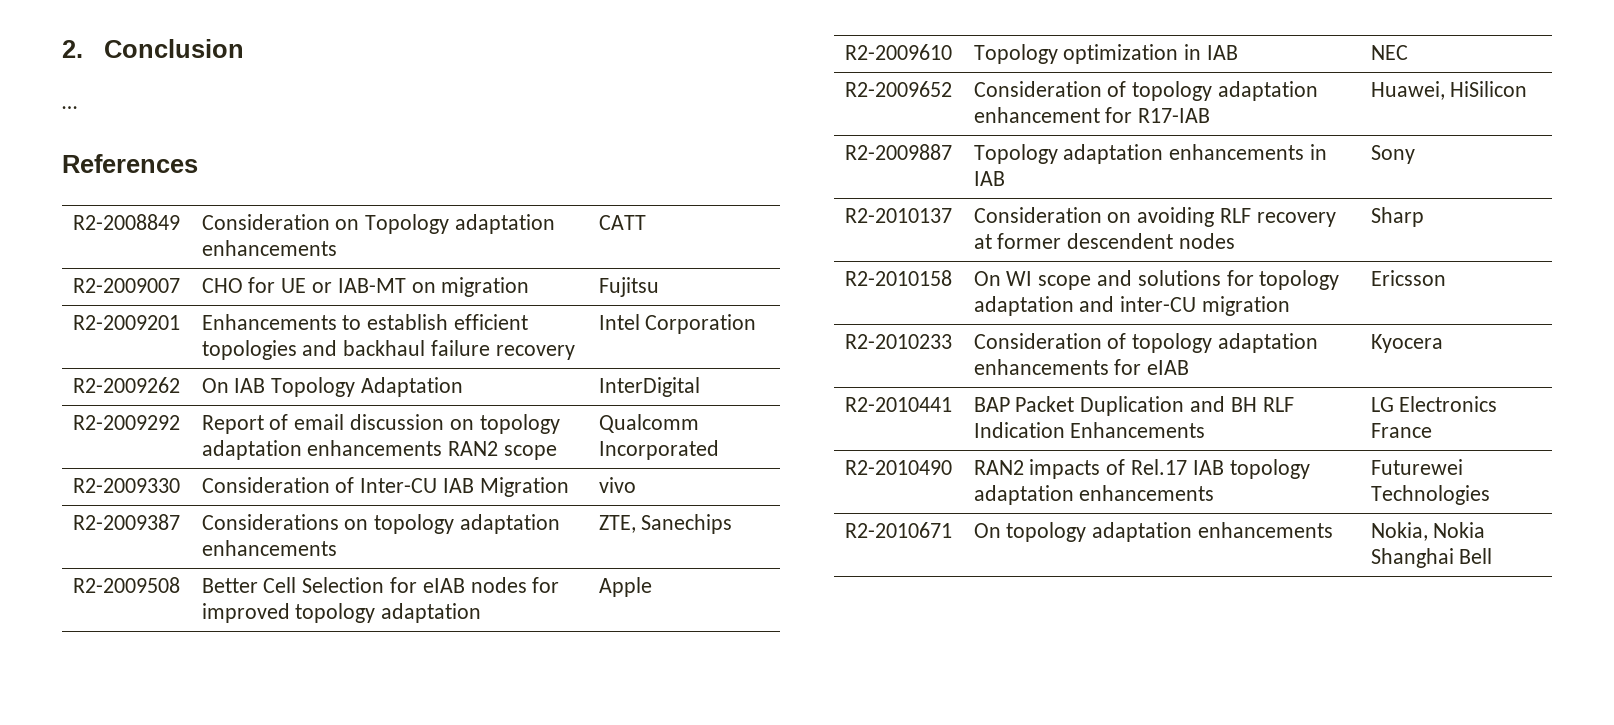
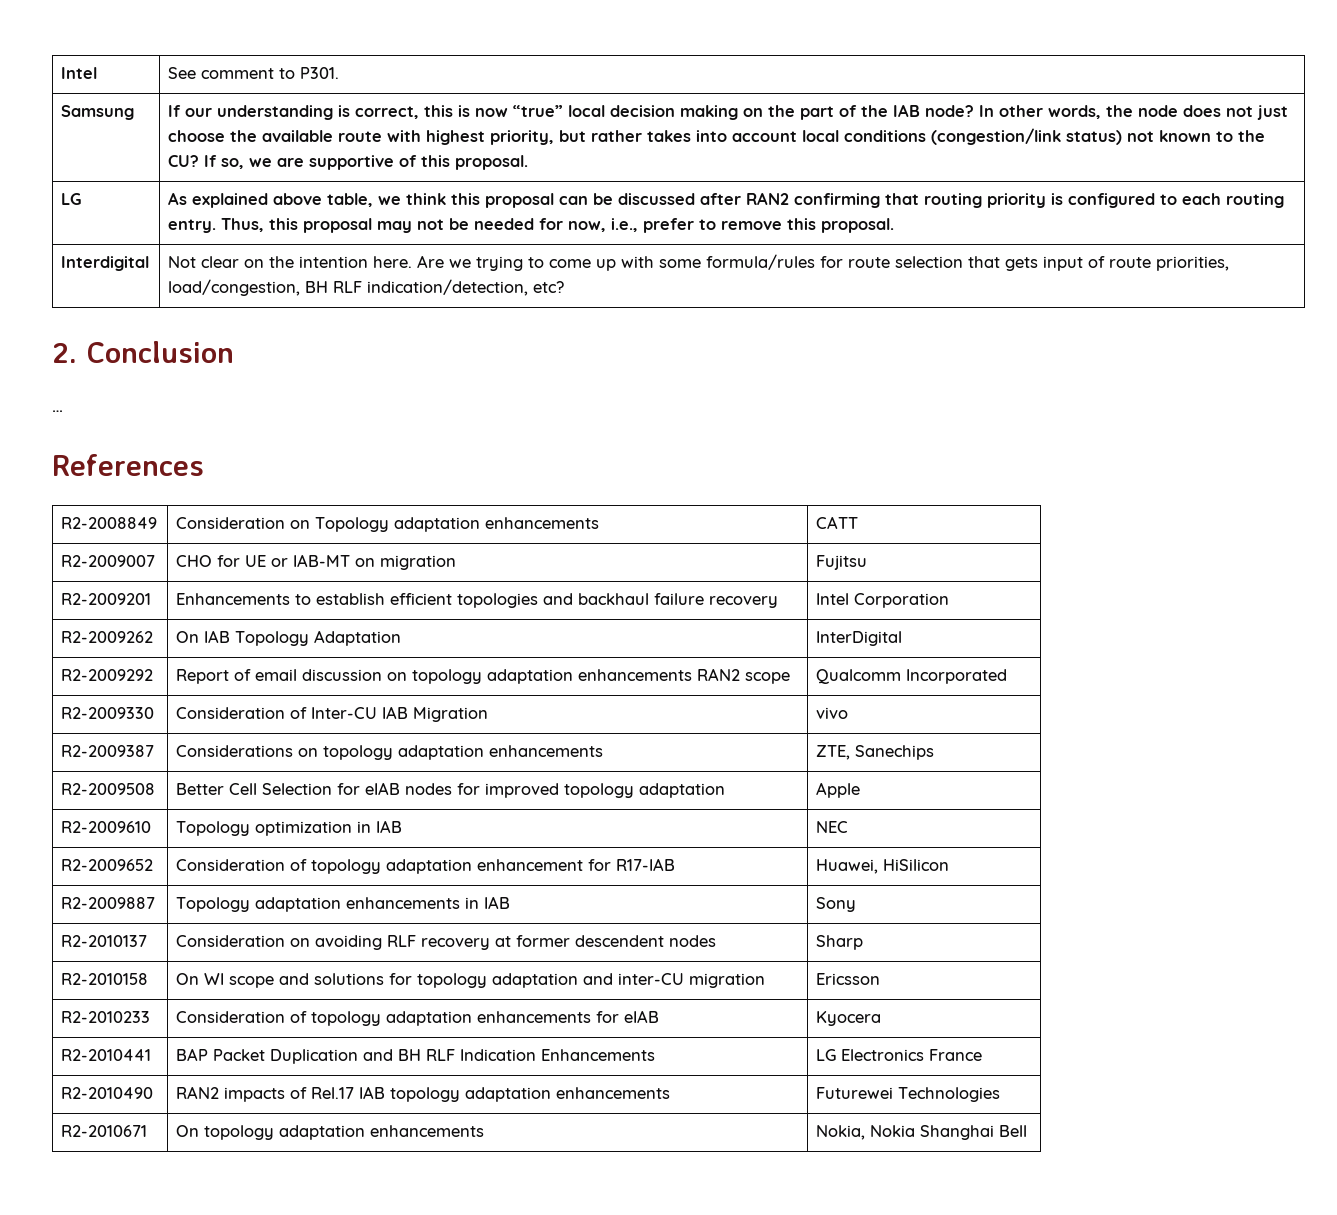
(62, 49) none -> [61,67,98,79] [168,67,340,79] [61,105,135,120] [168,104,1289,120] [168,128,1266,145] [168,155,529,170] [61,193,82,205] [168,192,1285,208] [168,218,895,233] [61,256,150,271] [168,254,1230,271] [168,279,565,296] Intel | See comment to P301. // Samsung | If our understanding is correct, this is now “true” local decision making on the part of the IAB node? In other words, the node does not just choose the available route with highest priority, but rather takes into account local conditions (congestion/link status) not known to the CU? If so, we are supportive of this proposal. // LG | As explained above table, we think this proposal can be discussed after RAN2 confirming that routing priority is configured to each routing entry. Thus, this proposal may not be needed for now, i.e., prefer to remove this proposal. // Interdigital | Not clear on the intention here. Are we trying to come up with some formula/rules for route selection that gets input of route priorities, load/congestion, BH RLF indication/detection, etc? //

